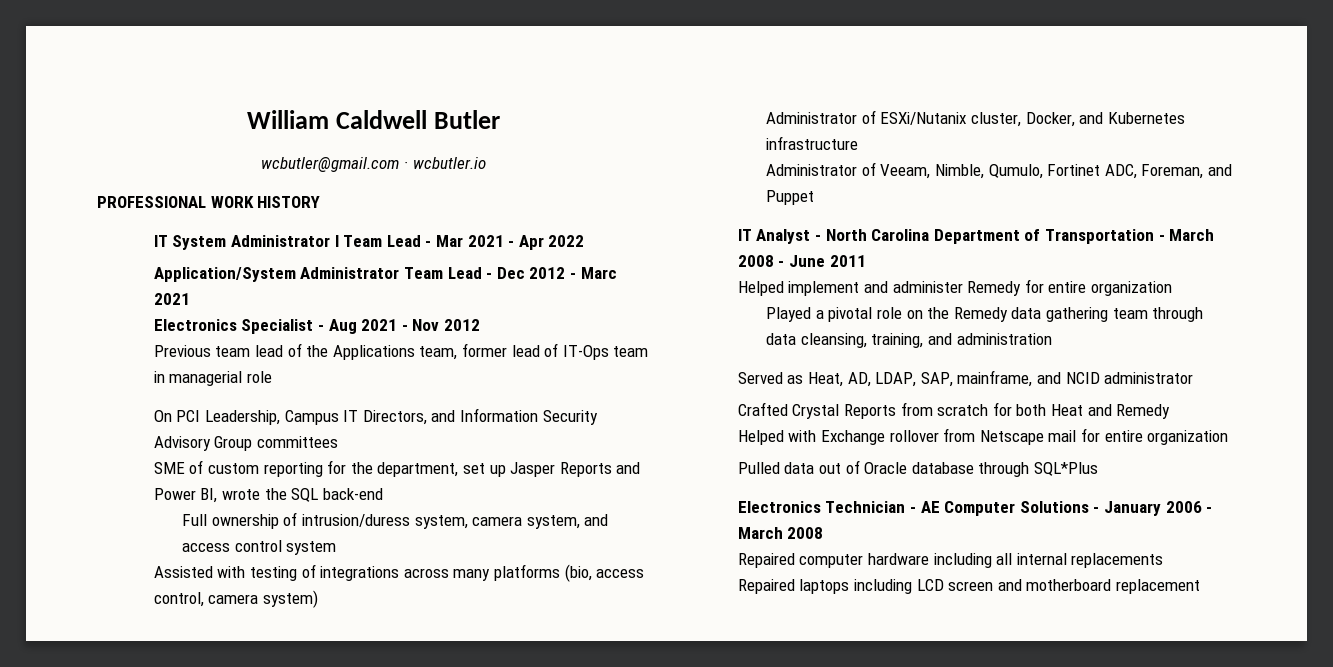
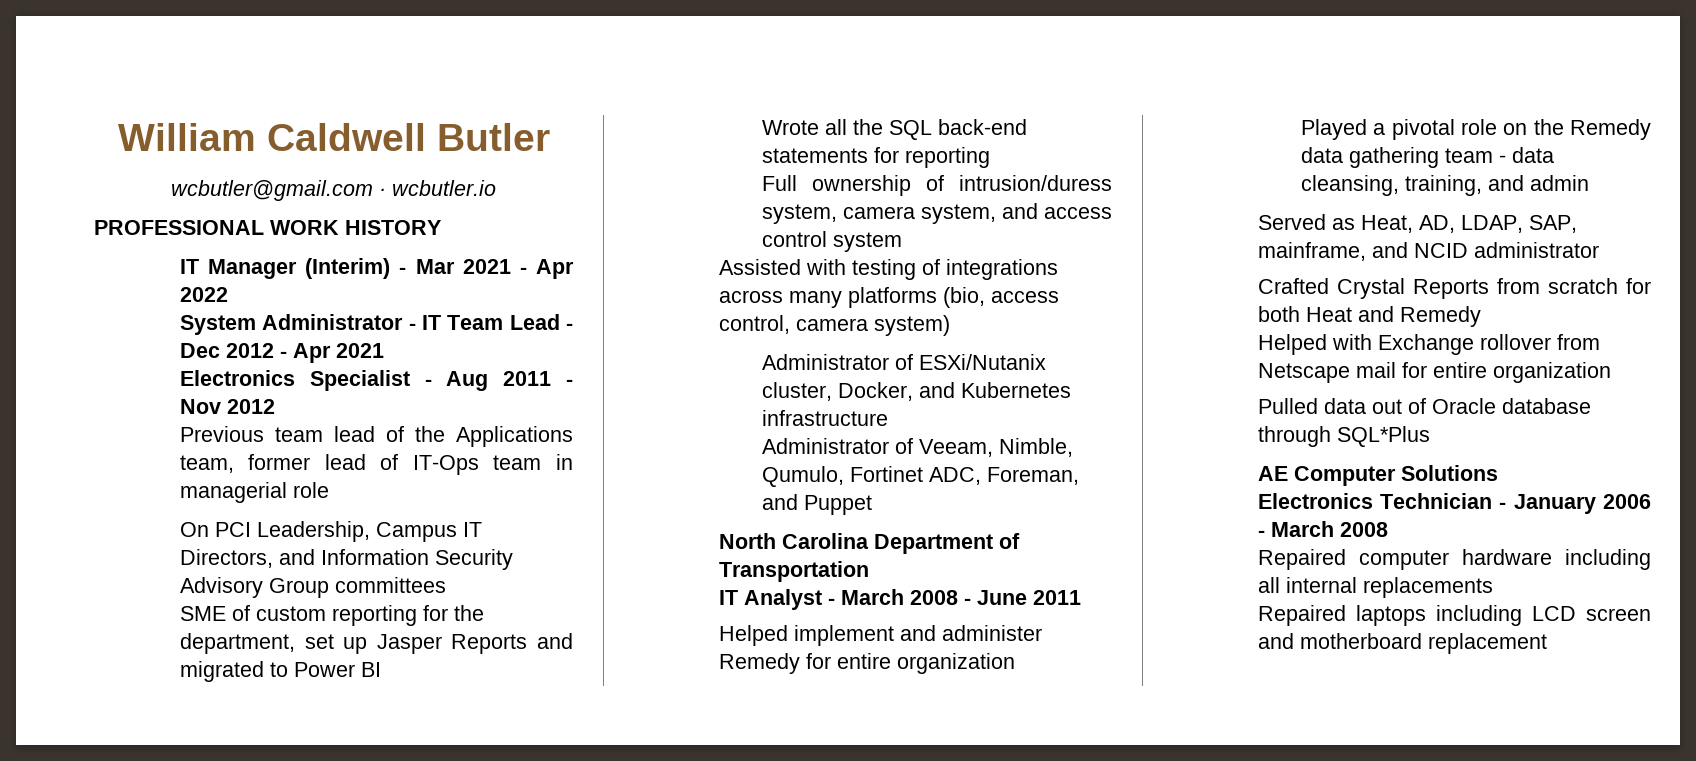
[172,235,421,250] System Administrator I Team Lead -> [208,258,391,279] Manager (Interim)
[153,267,400,282] Application/System Administrator -> [179,314,441,335] System Administrator - IT
[580,267,617,279] Marc -> [292,343,331,363] Apr
[361,319,398,331] 2021 -> [503,371,552,386] 2011
[153,488,261,503] Power BI, wrote -> [179,661,381,682] [761,119,847,135] migrated to Power BI // Wrote all
(383, 494) none -> [761,147,990,168] statements for reporting
[737,229,822,244] IT Analyst - -> (872, 505) none
(1154, 236) none -> [718,589,822,610] // IT Analyst
[1152,307,1204,322] through -> [1498,155,1506,163] -
[956,333,1052,345] administration -> [1529,175,1589,191] admin
[737,501,917,513] Electronics Technician - -> (1430, 436) none
(1089, 507) none -> [1257,493,1493,509] // Electronics Technician

